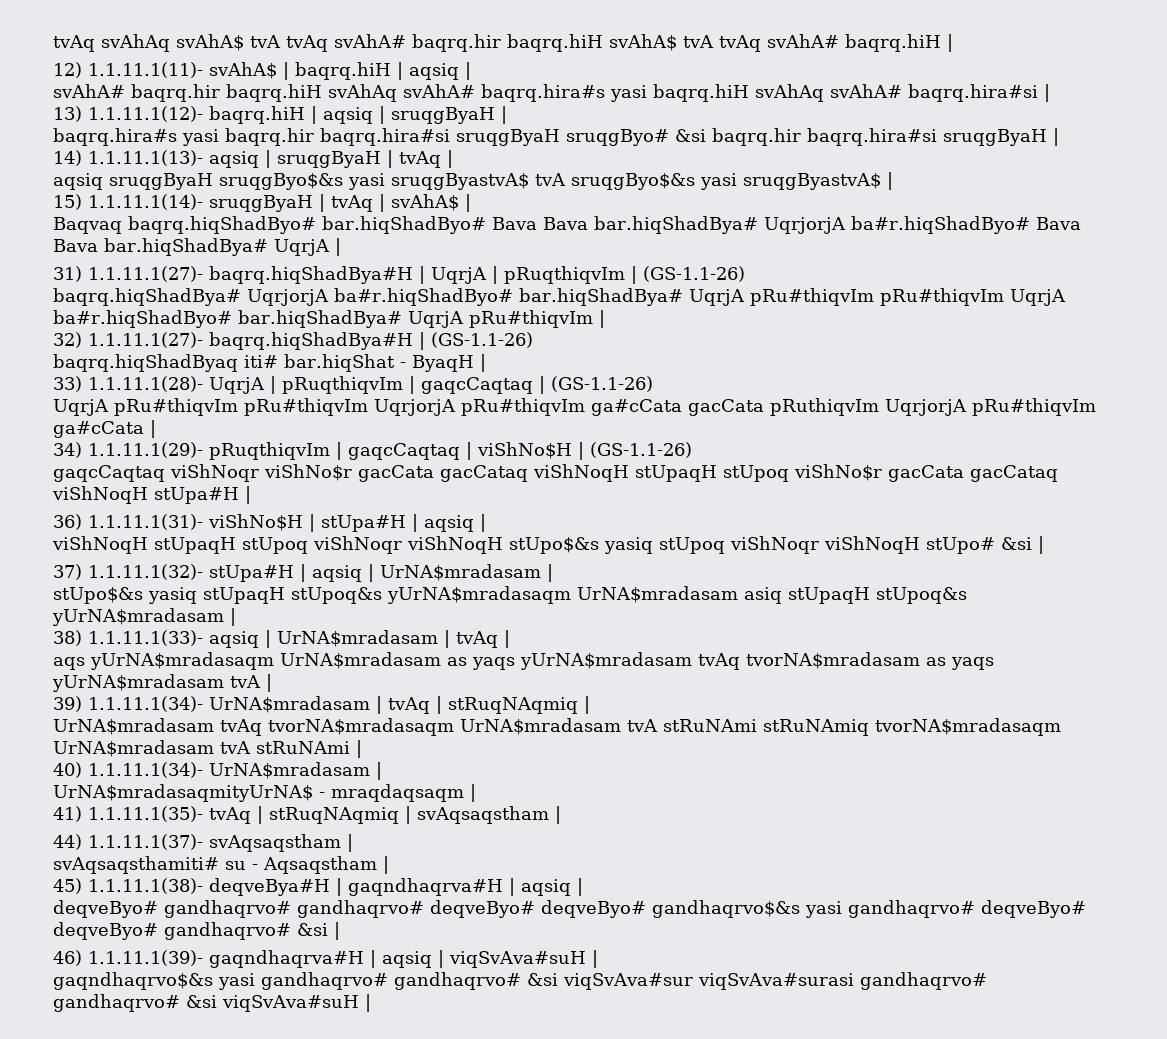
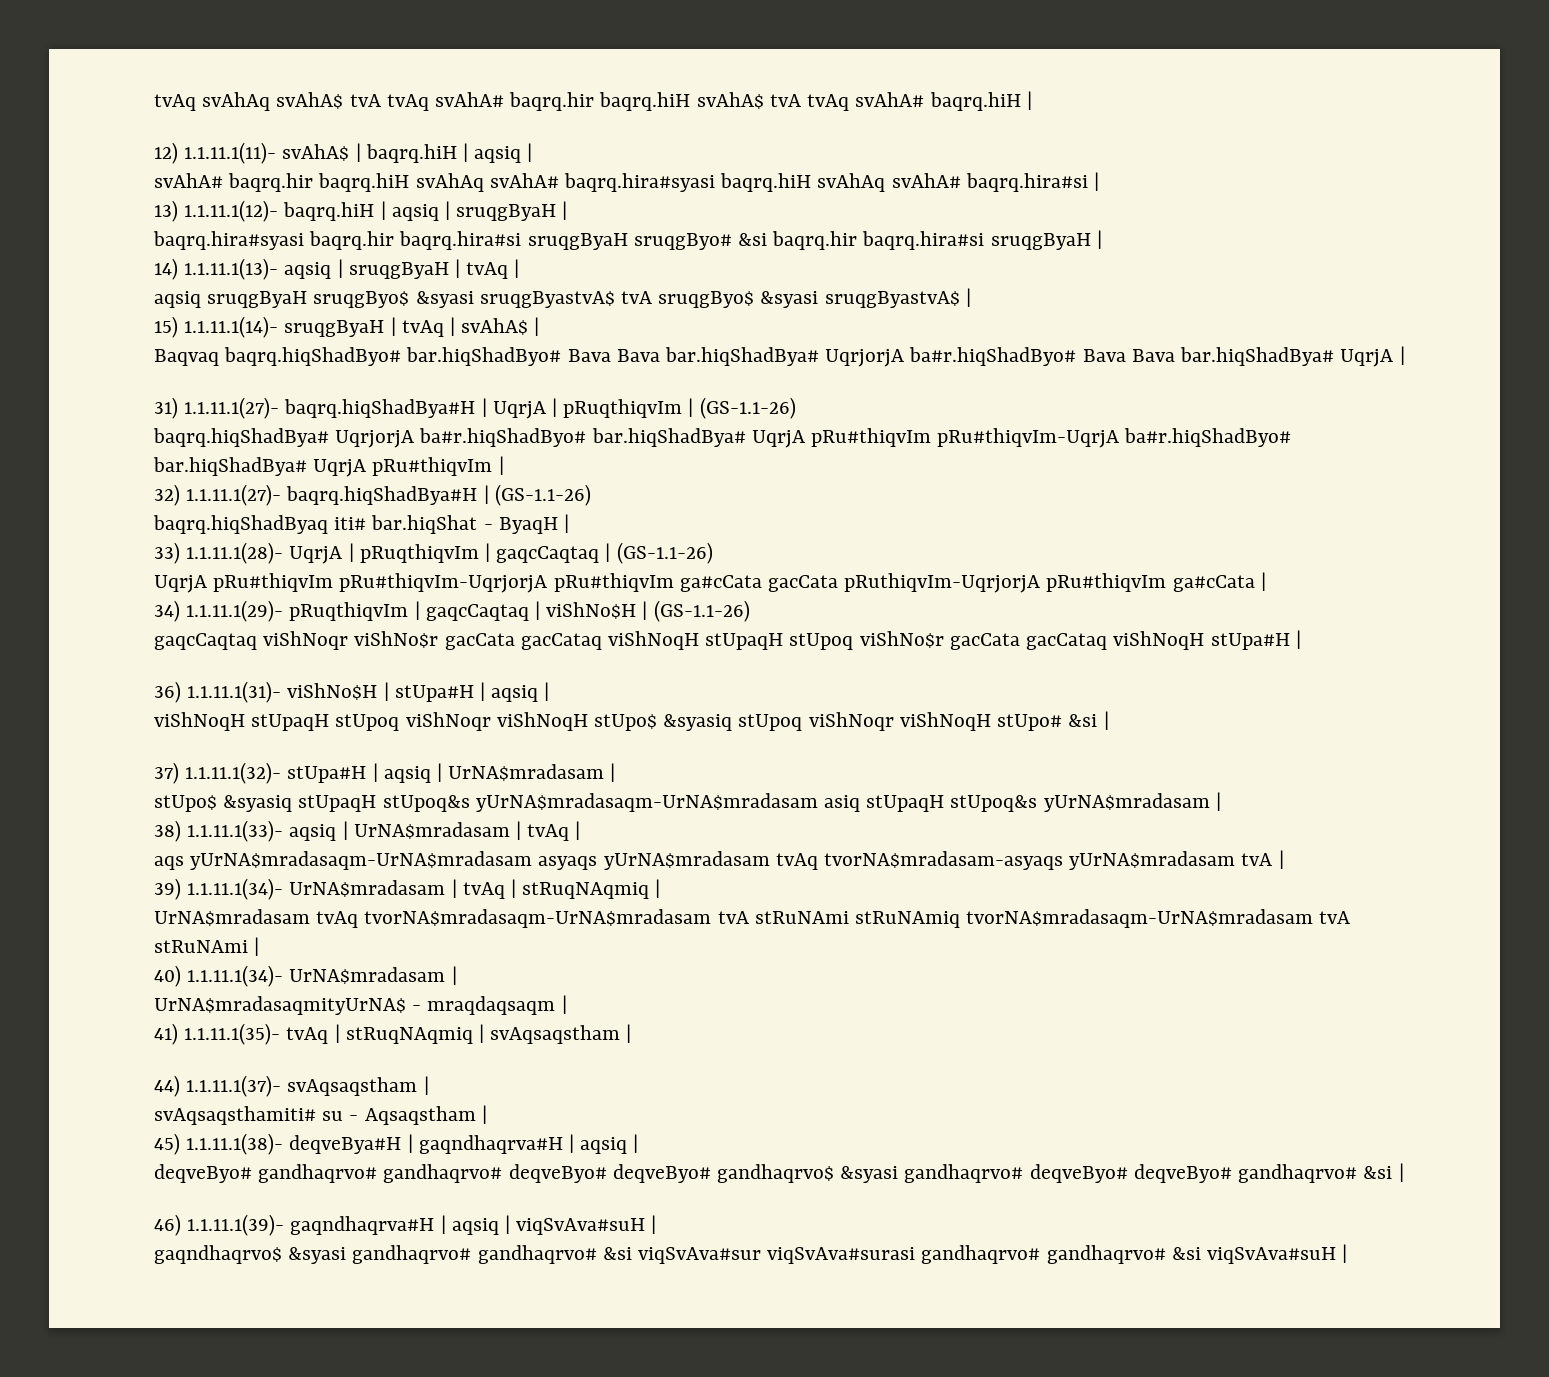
[481,84,647,102] baqrq.hira#s yasi -> [564,173,716,192] baqrq.hira#syasi
[53,128,219,146] baqrq.hira#s yasi -> [153,231,304,250] baqrq.hira#syasi
[219,173,737,190] sruqgByo$&s yasi sruqgByastvA$ tvA sruqgByo$&s yasi -> [313,291,819,308] sruqgByo$ &syasi sruqgByastvA$ tvA sruqgByo$ &syasi
[879,288,1066,306] pRu#thiqvIm UqrjA -> [937,428,1120,448] pRu#thiqvIm-UqrjA
[244,398,456,416] pRu#thiqvIm UqrjorjA -> [339,573,548,593] pRu#thiqvIm-UqrjorjA
[770,398,967,416] pRuthiqvIm UqrjorjA -> [844,573,1041,593] pRuthiqvIm-UqrjorjA
[509,537,653,554] stUpo$&s yasiq -> [594,714,733,731] stUpo$ &syasiq
[53,586,738,604] stUpo$&s yasiq stUpaqH stUpoq&s yUrNA$mradasaqm UrNA$mradasam -> [154,793,818,812] stUpo$ &syasiq stUpaqH stUpoq&s yUrNA$mradasaqm-UrNA$mradasam
[90,652,994,670] yUrNA$mradasaqm UrNA$mradasam as yaqs yUrNA$mradasam tvAq tvorNA$mradasam as yaqs -> [190,851,1064,870] yUrNA$mradasaqm-UrNA$mradasam asyaqs yUrNA$mradasam tvAq tvorNA$mradasam-asyaqs
[268,718,621,736] tvorNA$mradasaqm UrNA$mradasam -> [364,909,712,928] tvorNA$mradasaqm-UrNA$mradasam
[875,718,1061,736] [53,740,214,757] tvorNA$mradasaqm UrNA$mradasam -> [966,909,1314,928] tvorNA$mradasaqm-UrNA$mradasam
[652,900,842,918] gandhaqrvo$&s yasi -> [717,1164,899,1183] gandhaqrvo$ &syasi
[53,972,255,990] gaqndhaqrvo$&s yasi -> [154,1245,347,1264] gaqndhaqrvo$ &syasi

